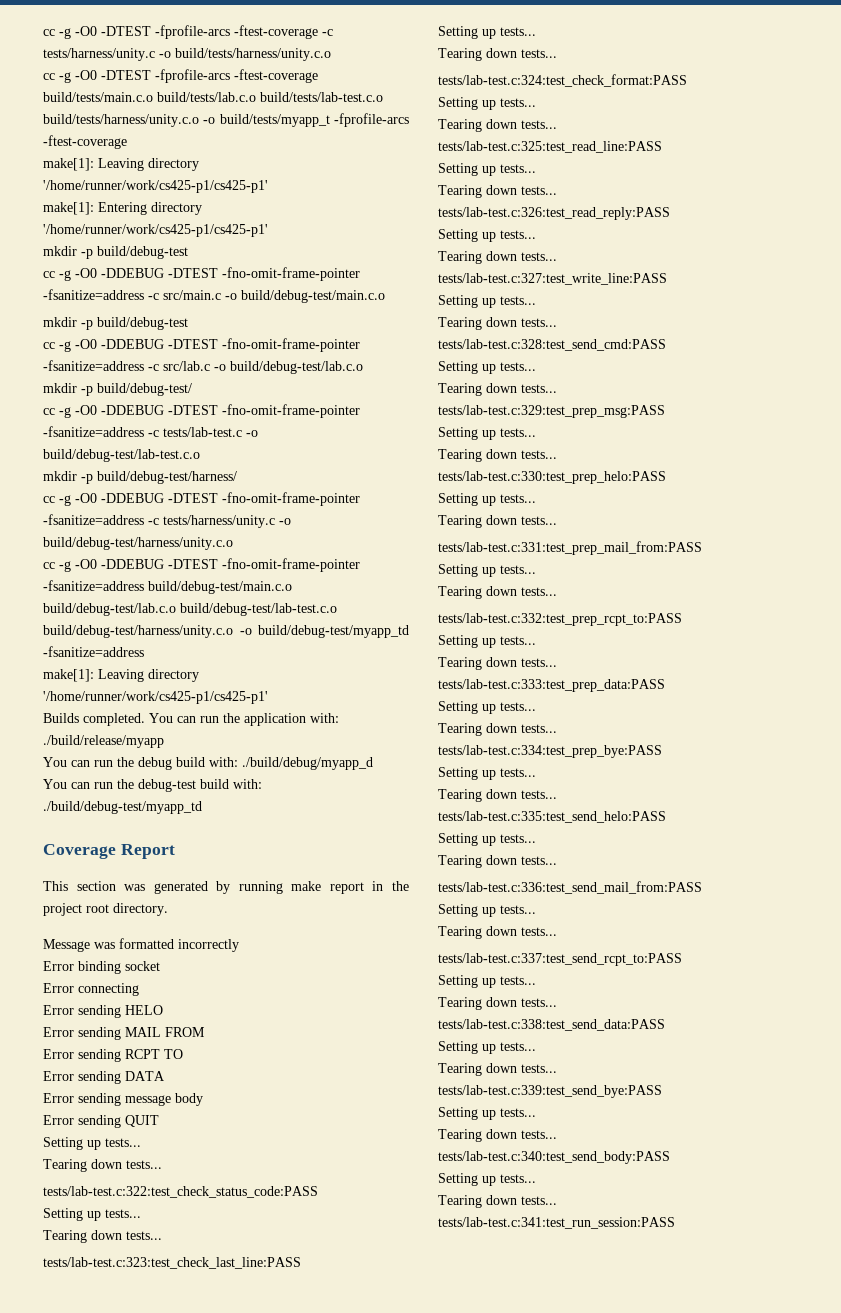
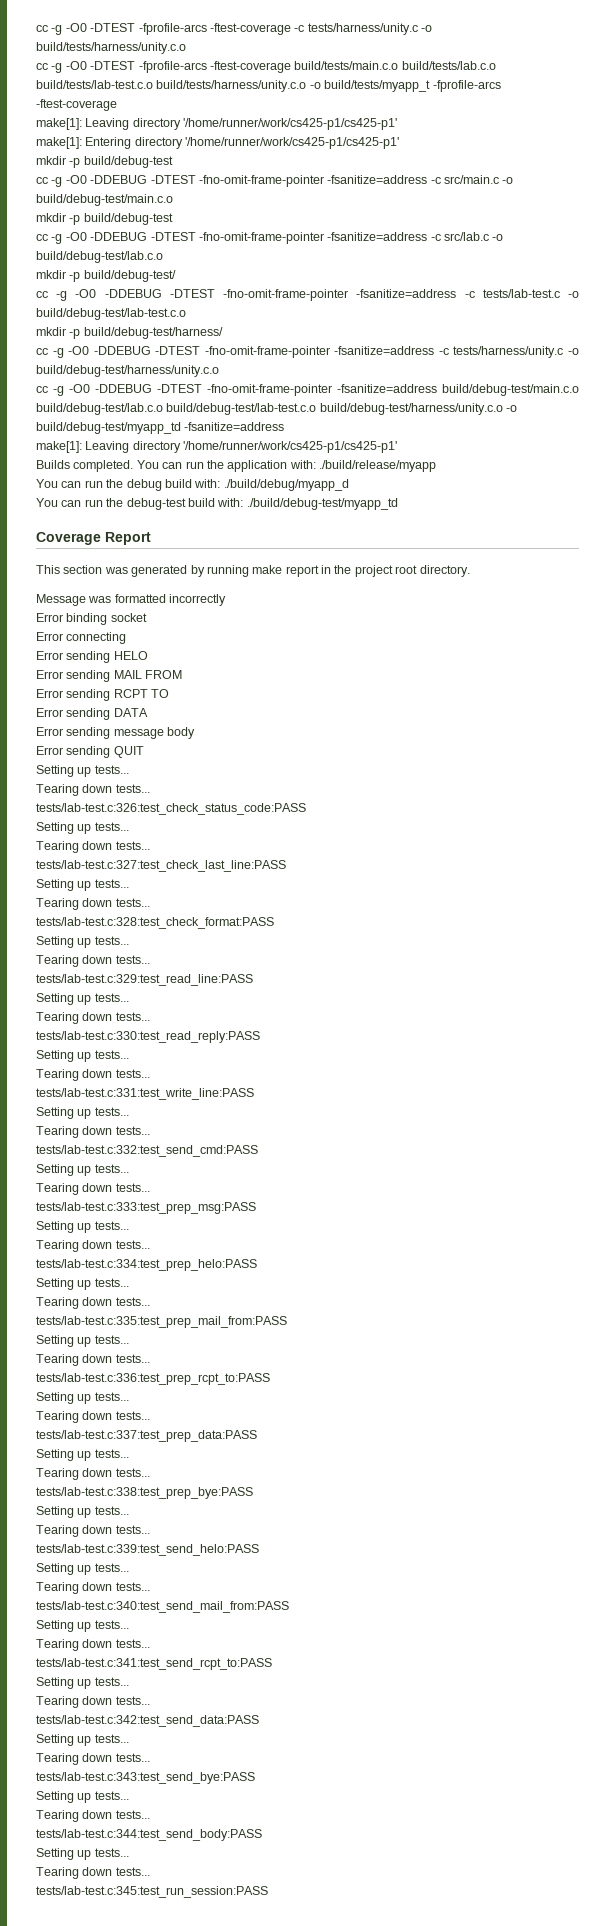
[43,1186,318,1198] [43,1208,141,1221] [43,1230,162,1243] [43,1257,301,1269] [438,26,536,39] [438,48,557,61] [438,74,687,87] [438,97,536,110] [438,119,557,132] [438,141,662,153] [438,163,536,176] [438,185,557,198] [438,207,670,220] [438,229,536,242] [438,251,557,264] [438,273,667,285] [438,295,536,308] [438,317,557,330] [438,339,666,351] [438,361,536,374] [438,383,557,396] [438,405,665,418] [438,427,536,440] [438,449,557,462] [438,471,666,484] [438,493,536,506] [438,515,557,528] [438,541,702,555] [438,564,536,577] [438,586,557,599] [438,613,682,626] [438,635,536,648] [438,657,557,670] [438,679,665,692] [438,701,536,714] [438,723,557,736] [438,745,662,758] [438,767,536,780] [438,789,557,802] [438,811,666,823] [438,833,536,846] [438,855,557,868] [438,881,702,894] [438,904,536,917] [438,926,557,939] [438,953,682,966] [438,975,536,988] [438,997,557,1010] [438,1019,665,1031] [438,1041,536,1054] [438,1063,557,1076] [438,1085,662,1098] [438,1107,536,1120] [438,1129,557,1142] [438,1151,670,1164] [438,1173,536,1186] [438,1195,557,1208] [438,1217,675,1229] tests/lab-test.c:322:test_check_status_code:PASS // Setting up tests... // Tearing down tests... // tests/lab-test.c:323:test_check_last_line:PASS // Setting up tests... // Tearing down tests... // tests/lab-test.c:324:test_check_format:PASS // Setting up tests... // Tearing down tests... // tests/lab-test.c:325:test_read_line:PASS // Setting up tests... // Tearing down tests... // tests/lab-test.c:326:test_read_reply:PASS // Setting up tests... // Tearing down tests... // tests/lab-test.c:327:test_write_line:PASS // Setting up tests... // Tearing down tests... // tests/lab-test.c:328:test_send_cmd:PASS // Setting up tests... // Tearing down tests... // tests/lab-test.c:329:test_prep_msg:PASS // Setting up tests... // Tearing down tests... // tests/lab-test.c:330:test_prep_helo:PASS // Setting up tests... // Tearing down tests... // tests/lab-test.c:331:test_prep_mail_from:PASS // Setting up tests... // Tearing down tests... // tests/lab-test.c:332:test_prep_rcpt_to:PASS // Setting up tests... // Tearing down tests... // tests/lab-test.c:333:test_prep_data:PASS // Setting up tests... // Tearing down tests... // tests/lab-test.c:334:test_prep_bye:PASS // Setting up tests... // Tearing down tests... // tests/lab-test.c:335:test_send_helo:PASS // Setting up tests... // Tearing down tests... // tests/lab-test.c:336:test_send_mail_from:PASS // Setting up tests... // Tearing down tests... // tests/lab-test.c:337:test_send_rcpt_to:PASS // Setting up tests... // Tearing down tests... // tests/lab-test.c:338:test_send_data:PASS // Setting up tests... // Tearing down tests... // tests/lab-test.c:339:test_send_bye:PASS // Setting up tests... // Tearing down tests... // tests/lab-test.c:340:test_send_body:PASS // Setting up tests... // Tearing down tests... // tests/lab-test.c:341:test_run_session:PASS -> [36,803,306,815] [36,822,129,834] [36,841,150,853] [36,860,286,872] [36,879,129,891] [36,898,150,910] [36,917,274,929] [36,936,129,948] [36,955,150,967] [36,974,253,986] [36,993,129,1005] [36,1012,150,1024] [36,1031,260,1043] [36,1050,129,1062] [36,1069,150,1081] [36,1088,254,1100] [36,1107,129,1119] [36,1126,150,1138] [36,1145,258,1157] [36,1164,129,1176] [36,1183,150,1195] [36,1202,256,1214] [36,1221,129,1233] [36,1240,150,1252] [36,1259,257,1271] [36,1278,129,1290] [36,1297,150,1309] [36,1316,287,1328] [36,1335,129,1347] [36,1354,150,1366] [36,1373,270,1385] [36,1392,129,1404] [36,1411,150,1423] [36,1430,257,1442] [36,1449,129,1461] [36,1468,150,1480] [36,1487,253,1499] [36,1506,129,1518] [36,1525,150,1537] [36,1544,259,1556] [36,1563,129,1575] [36,1582,150,1594] [36,1601,289,1613] [36,1620,129,1632] [36,1639,150,1651] [36,1658,272,1670] [36,1677,129,1689] [36,1696,150,1708] [36,1715,259,1727] [36,1734,129,1746] [36,1753,150,1765] [36,1772,255,1784] [36,1791,129,1803] [36,1810,150,1822] [36,1829,262,1841] [36,1848,129,1860] [36,1867,150,1879] [36,1886,268,1898] tests/lab-test.c:326:test_check_status_code:PASS // Setting up tests... // Tearing down tests... // tests/lab-test.c:327:test_check_last_line:PASS // Setting up tests... // Tearing down tests... // tests/lab-test.c:328:test_check_format:PASS // Setting up tests... // Tearing down tests... // tests/lab-test.c:329:test_read_line:PASS // Setting up tests... // Tearing down tests... // tests/lab-test.c:330:test_read_reply:PASS // Setting up tests... // Tearing down tests... // tests/lab-test.c:331:test_write_line:PASS // Setting up tests... // Tearing down tests... // tests/lab-test.c:332:test_send_cmd:PASS // Setting up tests... // Tearing down tests... // tests/lab-test.c:333:test_prep_msg:PASS // Setting up tests... // Tearing down tests... // tests/lab-test.c:334:test_prep_helo:PASS // Setting up tests... // Tearing down tests... // tests/lab-test.c:335:test_prep_mail_from:PASS // Setting up tests... // Tearing down tests... // tests/lab-test.c:336:test_prep_rcpt_to:PASS // Setting up tests... // Tearing down tests... // tests/lab-test.c:337:test_prep_data:PASS // Setting up tests... // Tearing down tests... // tests/lab-test.c:338:test_prep_bye:PASS // Setting up tests... // Tearing down tests... // tests/lab-test.c:339:test_send_helo:PASS // Setting up tests... // Tearing down tests... // tests/lab-test.c:340:test_send_mail_from:PASS // Setting up tests... // Tearing down tests... // tests/lab-test.c:341:test_send_rcpt_to:PASS // Setting up tests... // Tearing down tests... // tests/lab-test.c:342:test_send_data:PASS // Setting up tests... // Tearing down tests... // tests/lab-test.c:343:test_send_bye:PASS // Setting up tests... // Tearing down tests... // tests/lab-test.c:344:test_send_body:PASS // Setting up tests... // Tearing down tests... // tests/lab-test.c:345:test_run_session:PASS

